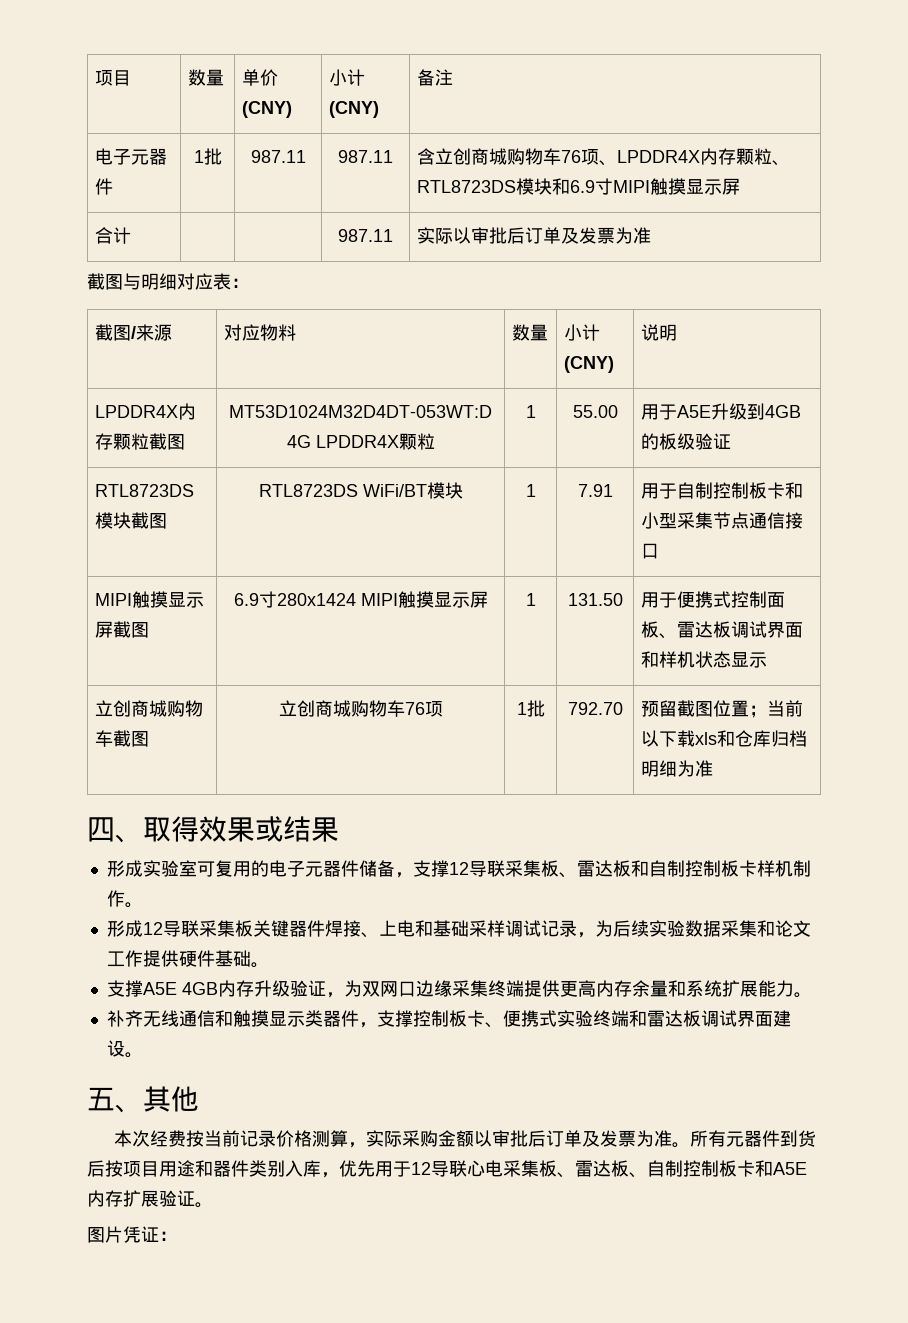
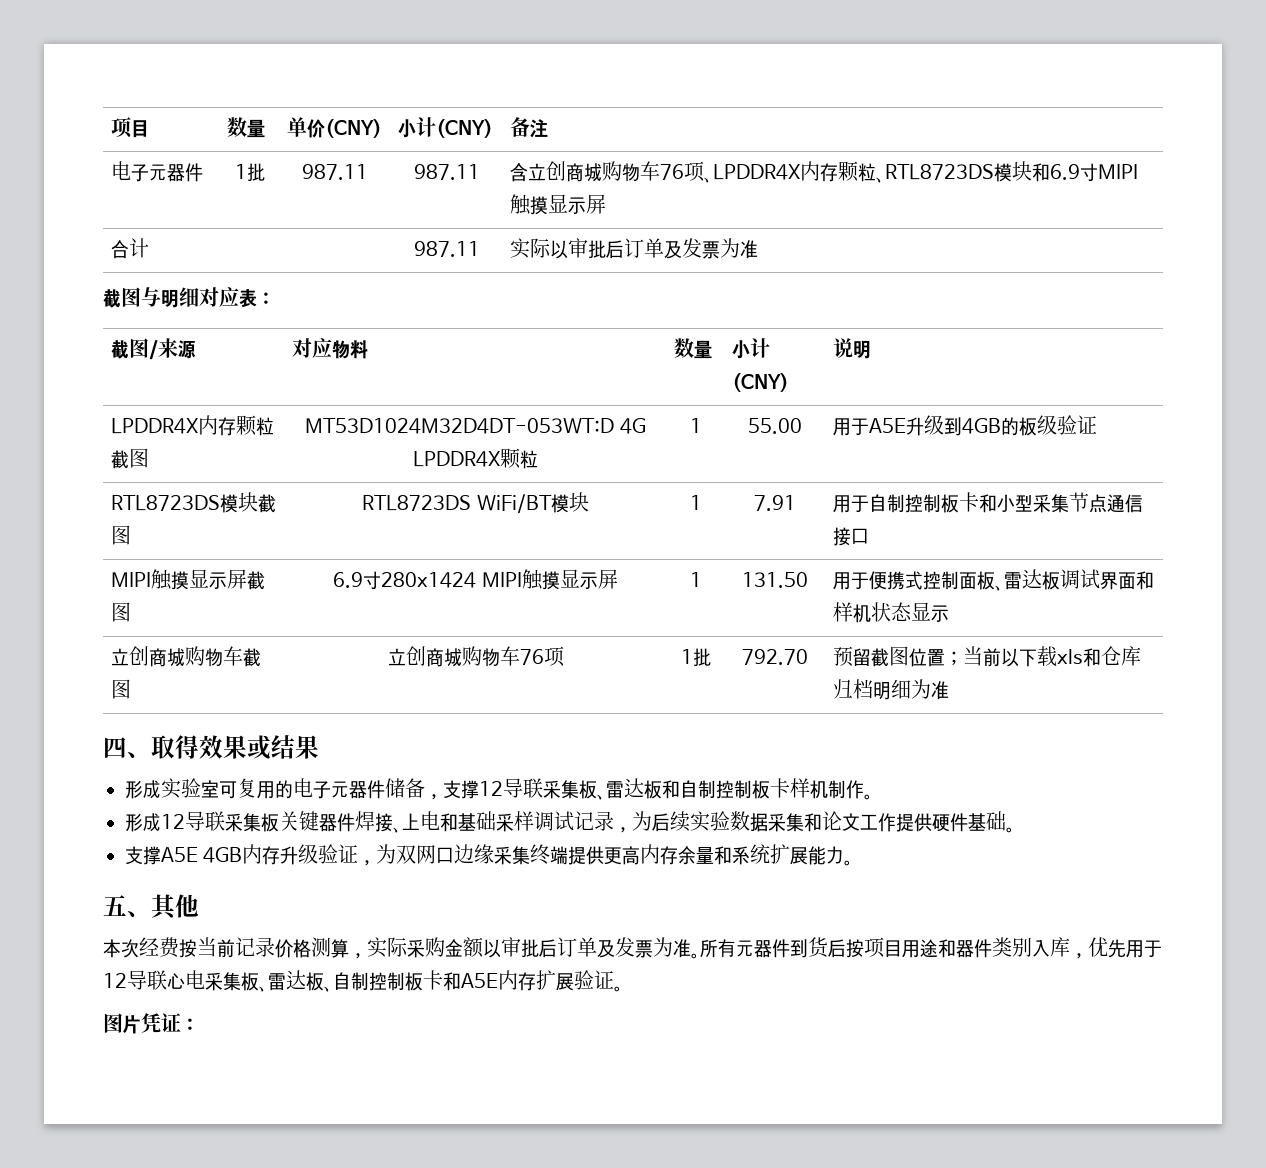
[106,1010,791,1028] [106,1040,143,1058] // 补齐无线通信和触摸显示类器件，支撑控制板卡、便携式实验终端和雷达板调试界面建设。 -> (854, 863) none

